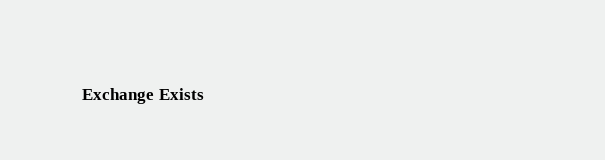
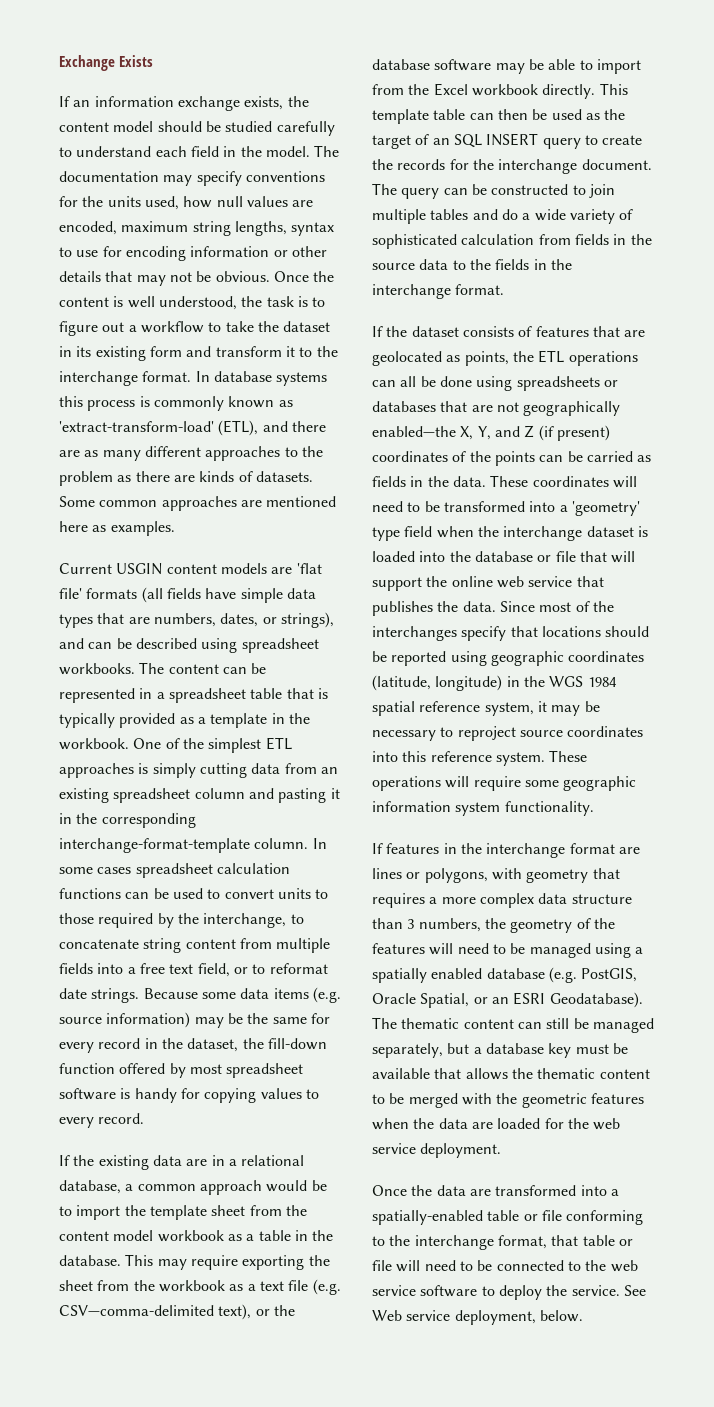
(204, 94) none -> [59,96,309,111] [59,121,335,136] [59,145,340,157] [59,171,325,186] [59,196,314,210] [59,221,335,236] [59,246,327,261] [59,271,335,286] [59,296,326,310] [59,321,331,336] [59,346,338,361] [59,371,328,386] [59,396,293,411] [59,420,326,436] [59,446,323,461] [59,471,313,486] [59,496,337,511] [59,521,175,536] [59,563,322,575] [59,587,316,603] [59,612,334,628] [59,638,319,653] [59,662,267,675] [59,688,328,703] [59,713,310,728] [59,737,292,753] [59,763,338,778] [59,788,340,803] [59,813,196,828] [59,838,327,853] [59,863,290,878] [59,888,329,899] [59,913,304,928] [59,938,331,953] [59,963,328,977] [59,987,341,1003] [59,1012,330,1028] [59,1038,327,1053] [59,1063,304,1078] [59,1088,319,1103] [59,1113,145,1128] [59,1155,305,1170] [59,1180,327,1195] [59,1205,307,1220] [59,1230,334,1242] [59,1254,330,1270] [59,1279,341,1295] [59,1304,295,1320] [372,59,641,74] [372,83,628,99] [372,109,626,124] [372,133,643,149] [372,159,652,174] [372,183,615,199] [372,209,634,224] [372,234,652,249] [372,259,572,270] [372,284,505,299] [372,326,646,337] [372,350,638,366] [372,376,618,391] [372,401,621,416] [372,425,610,441] [372,451,652,466] [372,475,637,488] [372,501,640,516] [372,526,648,541] [372,551,636,563] [372,576,604,591] [372,601,614,616] [372,626,650,641] [372,651,645,666] [372,675,617,691] [372,701,600,716] [372,726,644,741] [372,750,588,766] [372,776,637,791] [372,801,594,816] [372,843,640,858] [372,868,620,883] [372,893,632,908] [372,918,615,933] [372,943,644,958] [372,967,638,983] [372,992,643,1008] [372,1017,654,1033] [372,1043,628,1058] [372,1068,650,1080] [372,1093,644,1108] [372,1118,621,1130] [372,1143,502,1158] [372,1185,619,1196] [372,1210,644,1225] [372,1235,633,1250] [372,1260,638,1272] [372,1285,646,1300] [372,1310,583,1325] // If an information exchange exists, the content model should be studied carefully to understand each field in the model. The documentation may specify conventions for the units used, how null values are encoded, maximum string lengths, syntax to use for encoding information or other details that may not be obvious. Once the content is well understood, the task is to figure out a workflow to take the dataset in its existing form and transform it to the interchange format. In database systems this process is commonly known as 'extract-transform-load' (ETL), and there are as many different approaches to the problem as there are kinds of datasets. Some common approaches are mentioned here as examples. // Current USGIN content models are 'flat file' formats (all fields have simple data types that are numbers, dates, or strings), and can be described using spreadsheet workbooks. The content can be represented in a spreadsheet table that is typically provided as a template in the workbook. One of the simplest ETL approaches is simply cutting data from an existing spreadsheet column and pasting it in the corresponding interchange-format-template column. In some cases spreadsheet calculation functions can be used to convert units to those required by the interchange, to concatenate string content from multiple fields into a free text field, or to reformat date strings. Because some data items (e.g. source information) may be the same for every record in the dataset, the fill-down function offered by most spreadsheet software is handy for copying values to every record. // If the existing data are in a relational database, a common approach would be to import the template sheet from the content model workbook as a table in the database. This may require exporting the sheet from the workbook as a text file (e.g. CSV—comma-delimited text), or the database software may be able to import from the Excel workbook directly. This template table can then be used as the target of an SQL INSERT query to create the records for the interchange document. The query can be constructed to join multiple tables and do a wide variety of sophisticated calculation from fields in the source data to the fields in the interchange format. // If the dataset consists of features that are geolocated as points, the ETL operations can all be done using spreadsheets or databases that are not geographically enabled—the X, Y, and Z (if present) coordinates of the points can be carried as fields in the data. These coordinates will need to be transformed into a 'geometry' type field when the interchange dataset is loaded into the database or file that will support the online web service that publishes the data. Since most of the interchanges specify that locations should be reported using geographic coordinates (latitude, longitude) in the WGS 1984 spatial reference system, it may be necessary to reproject source coordinates into this reference system. These operations will require some geographic information system functionality. // If features in the interchange format are lines or polygons, with geometry that requires a more complex data structure than 3 numbers, the geometry of the features will need to be managed using a spatially enabled database (e.g. PostGIS, Oracle Spatial, or an ESRI Geodatabase). The thematic content can still be managed separately, but a database key must be available that allows the thematic content to be merged with the geometric features when the data are loaded for the web service deployment. // Once the data are transformed into a spatially-enabled table or file conforming to the interchange format, that table or file will need to be connected to the web service software to deploy the service. See Web service deployment, below.

